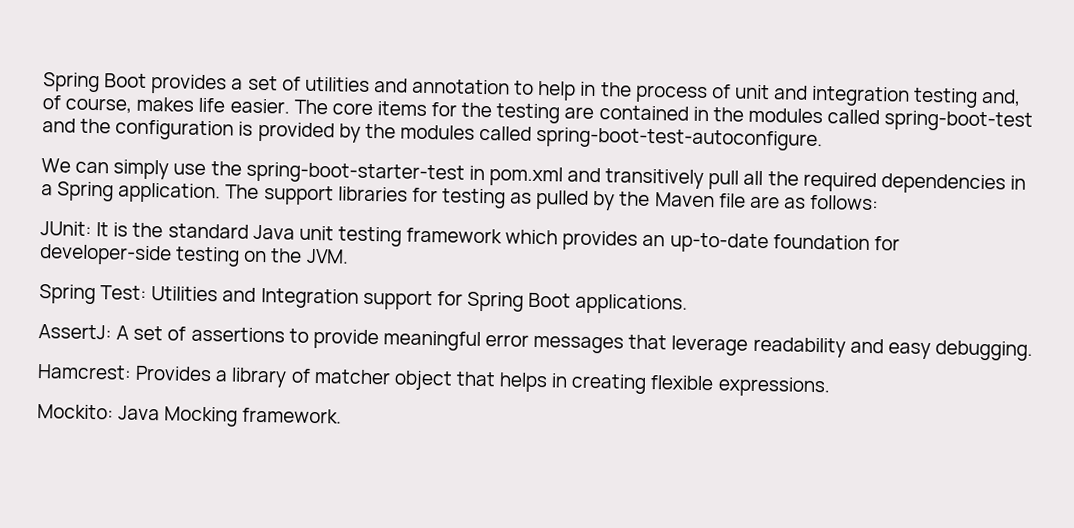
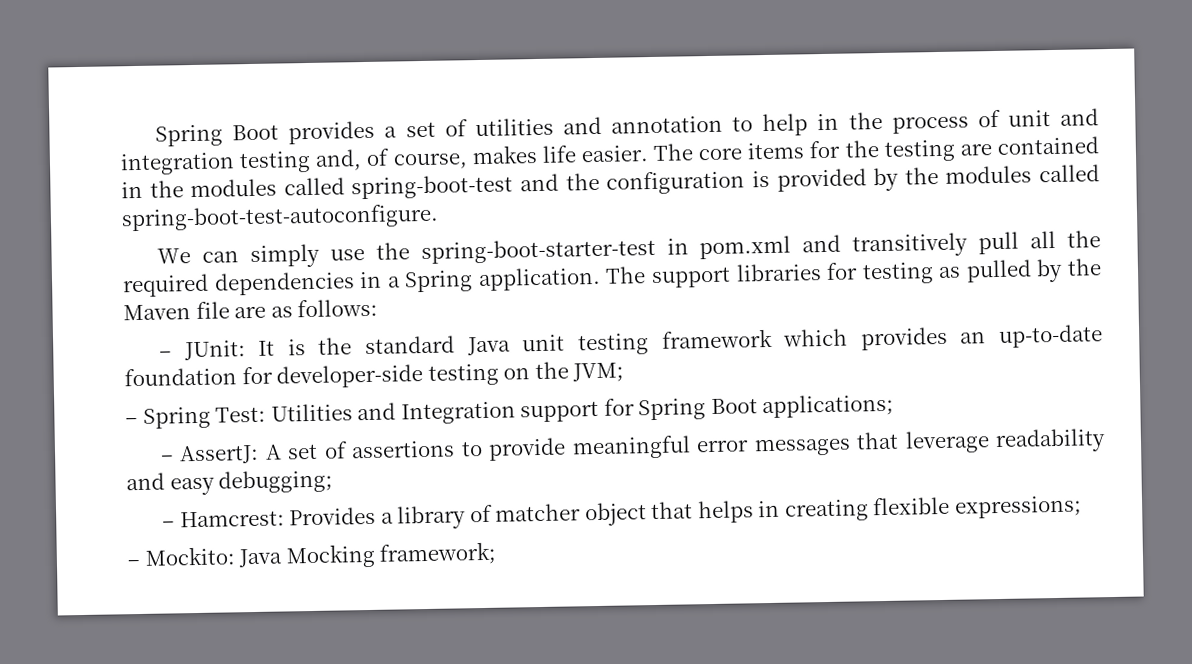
(880, 202) none -> [159,351,173,358] –
[305,248,349,264] JVM. // -> [572,362,625,383] [125,418,138,425] JVM; // –
[575,293,689,315] applications. // -> [762,393,895,419] [161,455,175,462] applications; // –
[934,340,1033,361] debugging. // -> [218,469,334,494] [162,521,176,528] debugging; // –
[717,376,830,398] expressions. // -> [953,495,1082,519] [127,559,141,567] expressions; // –
[242,407,343,424] framework. -> [379,541,498,566] framework;

